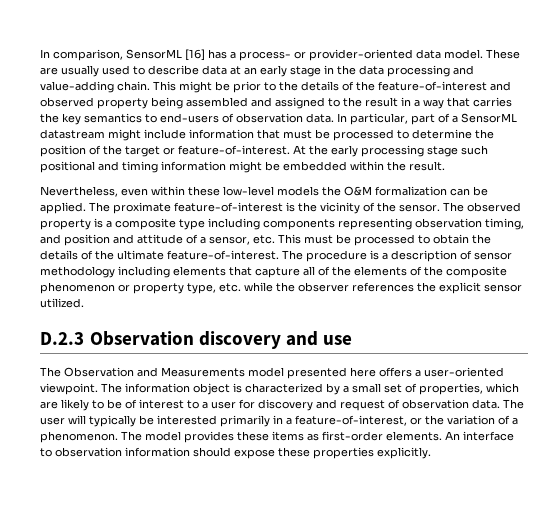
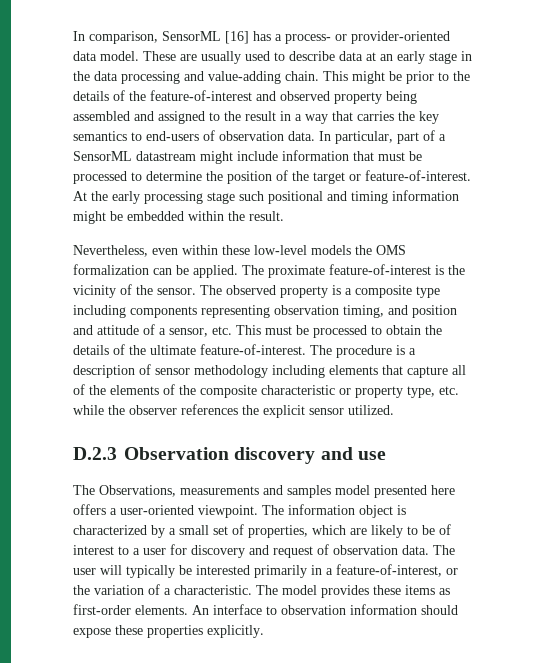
[344,186,372,196] O&M -> [376,245,406,255] OMS
[40,282,115,294] phenomenon -> [261,385,335,395] characteristic
[64,367,245,377] Observation and Measurements -> [99,485,331,498] Observations, measurements and samples
[40,431,118,443] phenomenon. -> [174,585,252,595] characteristic.

